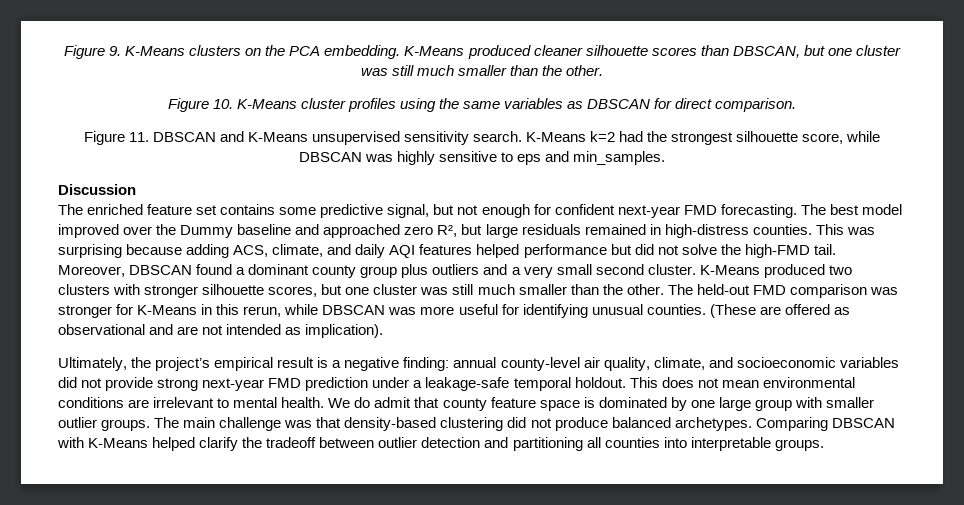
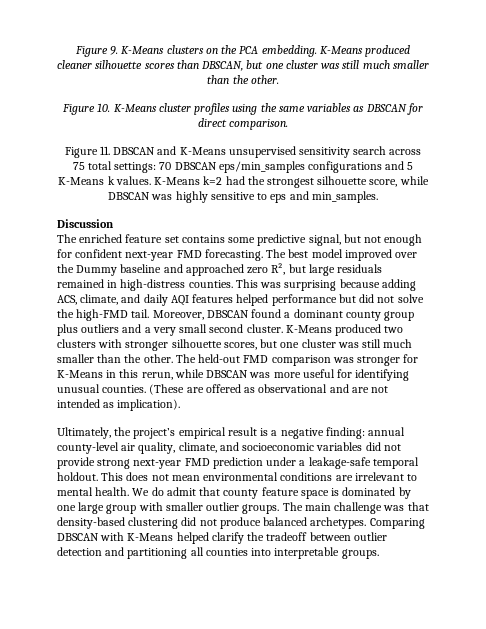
[472,131,522,142] search. -> [353,146,422,155] [72,161,414,173] [58,176,151,185] search across 75 total settings: 70 DBSCAN eps/min_samples configurations and 5 K-Means k values.

